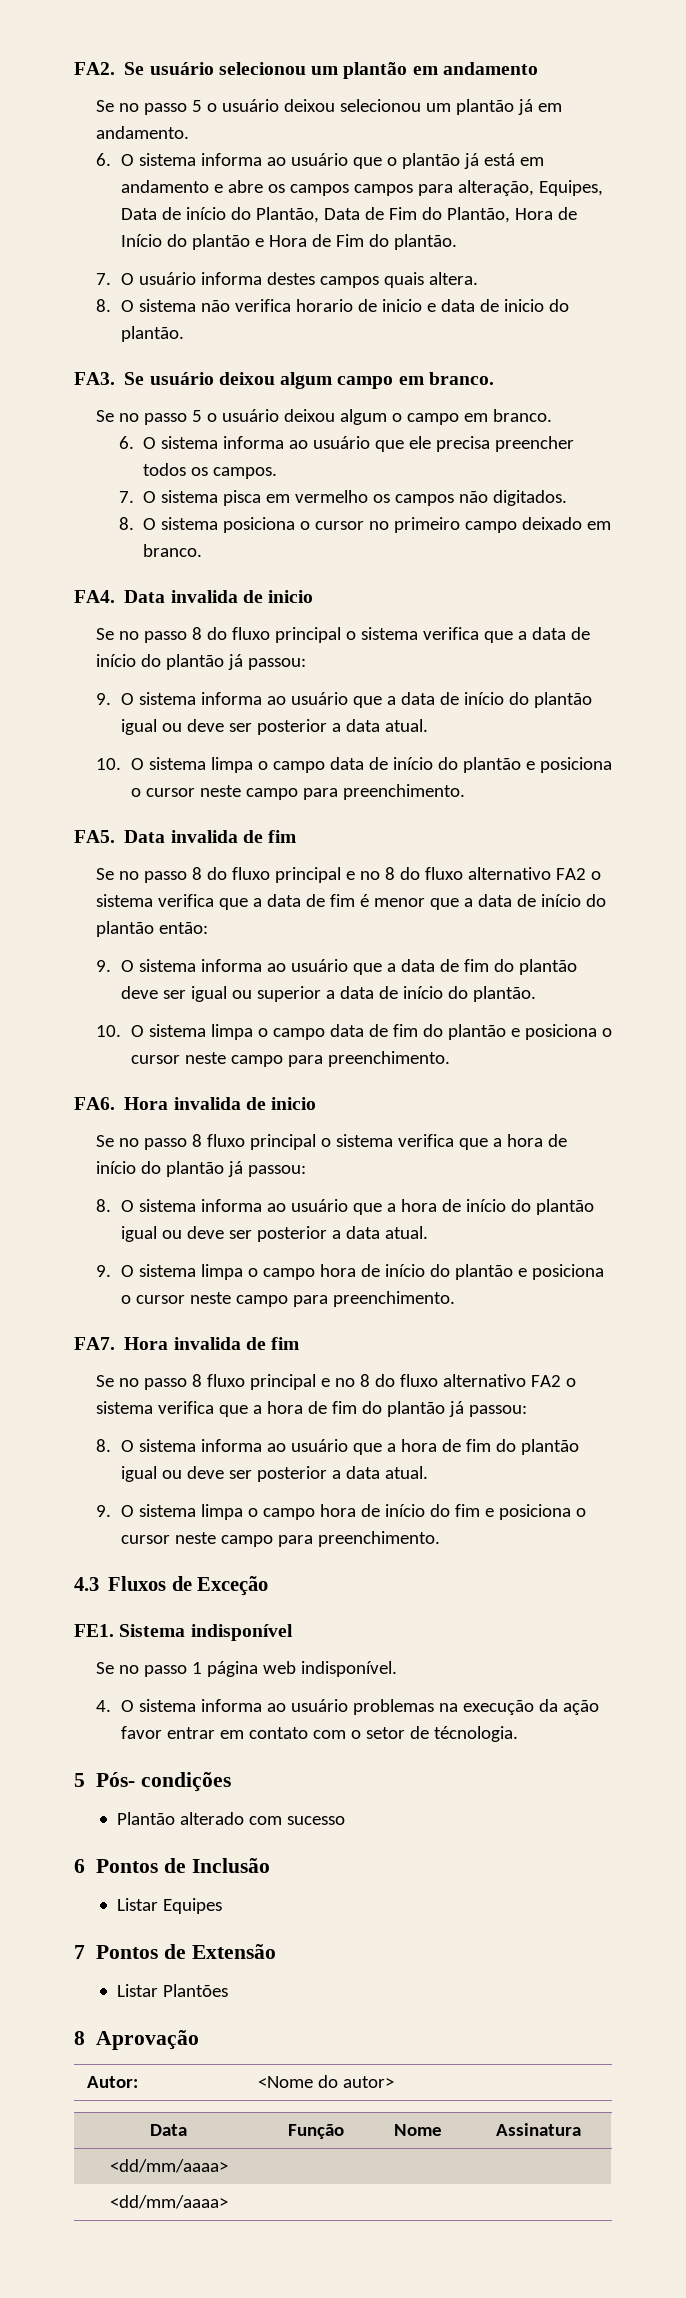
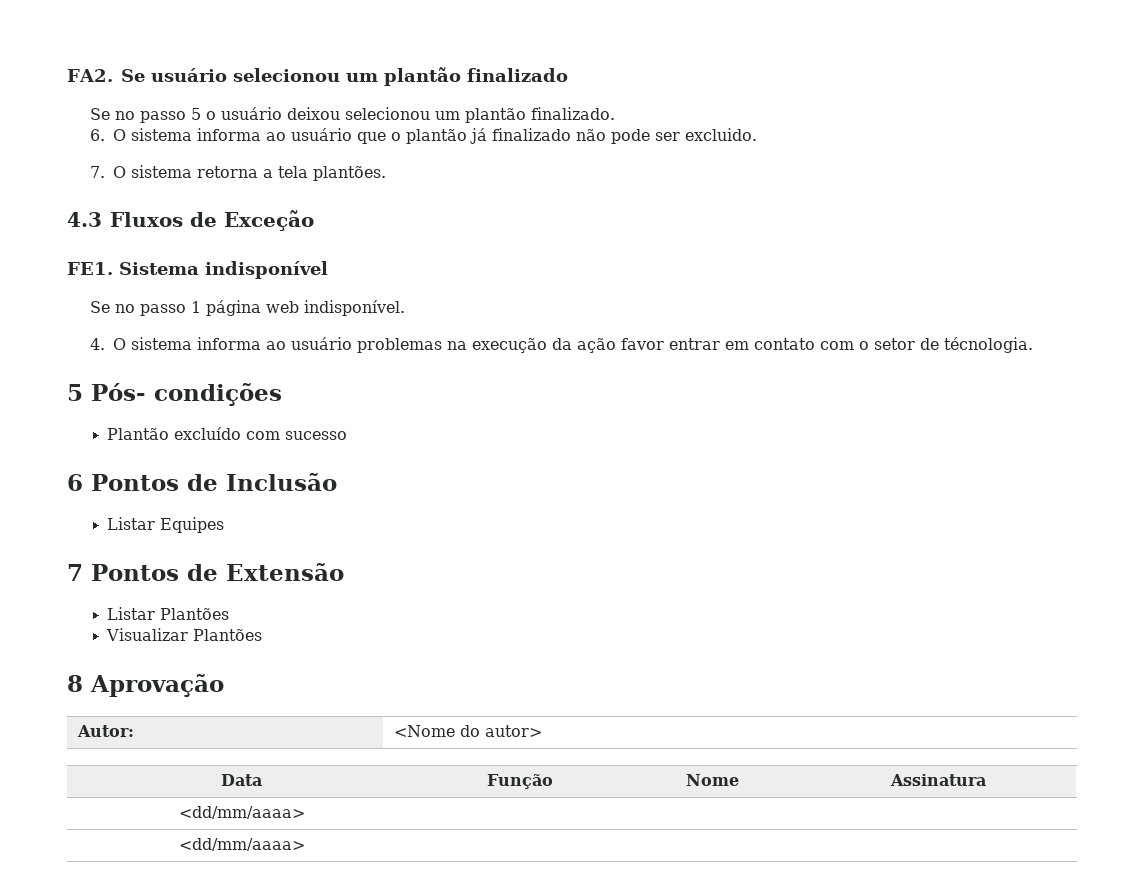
[412,62,538,75] em andamento -> [466,68,568,82] finalizado
[518,99,563,115] [96,126,190,139] já em andamento. -> [530,107,615,120] finalizado.
[483,153,544,166] [120,180,603,196] [120,207,577,223] [120,234,457,250] [96,272,478,288] [96,299,569,312] [120,326,184,342] [74,372,494,389] [96,409,553,425] [118,436,574,452] [143,463,278,479] [118,490,567,506] [118,517,611,533] [143,544,203,557] [74,590,314,603] [96,627,591,643] [96,654,307,670] [96,692,592,708] [120,719,428,735] [96,757,612,773] [130,784,465,800] [74,830,297,843] [96,867,602,883] [96,894,607,910] [96,921,209,937] [96,959,577,975] [120,986,536,1002] [96,1024,612,1040] [130,1051,450,1067] [74,1097,317,1110] [96,1134,568,1150] [96,1161,307,1177] [96,1199,594,1215] [120,1226,428,1242] [96,1264,604,1280] [120,1291,455,1307] [74,1337,300,1350] [96,1374,577,1390] [96,1401,528,1417] [96,1439,579,1455] [120,1466,428,1482] [96,1504,586,1520] [120,1531,440,1547] está em andamento e abre os campos campos para alteração, Equipes, Data de início do Plantão, Data de Fim do Plantão, Hora de Início do plantão e Hora de Fim do plantão. // 7. O usuário informa destes campos quais altera. // 8. O sistema não verifica horario de inicio e data de inicio do plantão. // FA3. Se usuário deixou algum campo em branco. // Se no passo 5 o usuário deixou algum o campo em branco. // 6. O sistema informa ao usuário que ele precisa preencher todos os campos. // 7. O sistema pisca em vermelho os campos não digitados. // 8. O sistema posiciona o cursor no primeiro campo deixado em branco. // FA4. Data invalida de inicio // Se no passo 8 do fluxo principal o sistema verifica que a data de início do plantão já passou: // 9. O sistema informa ao usuário que a data de início do plantão igual ou deve ser posterior a data atual. // 10. O sistema limpa o campo data de início do plantão e posiciona o cursor neste campo para preenchimento. // FA5. Data invalida de fim // Se no passo 8 do fluxo principal e no 8 do fluxo alternativo FA2 o sistema verifica que a data de fim é menor que a data de início do plantão então: // 9. O sistema informa ao usuário que a data de fim do plantão deve ser igual ou superior a data de início do plantão. // 10. O sistema limpa o campo data de fim do plantão e posiciona o cursor neste campo para preenchimento. // FA6. Hora invalida de inicio // Se no passo 8 fluxo principal o sistema verifica que a hora de início do plantão já passou: // 8. O sistema informa ao usuário que a hora de início do plantão igual ou deve ser posterior a data atual. // 9. O sistema limpa o campo hora de início do plantão e posiciona o cursor neste campo para preenchimento. // FA7. Hora invalida de fim // Se no passo 8 fluxo principal e no 8 do fluxo alternativo FA2 o sistema verifica que a hora de fim do plantão já passou: // 8. O sistema informa ao usuário que a hora de fim do plantão igual ou deve ser posterior a data atual. // 9. O sistema limpa o campo hora de início do fim e posiciona o cursor neste campo para preenchimento. -> [491,128,757,144] [89,165,386,181] finalizado não pode ser excluido. // 7. O sistema retorna a tela plantões.
[179,1812,244,1825] alterado -> [174,427,242,440] excluído
(228, 1990) none -> [106,628,263,641] // Visualizar Plantões

